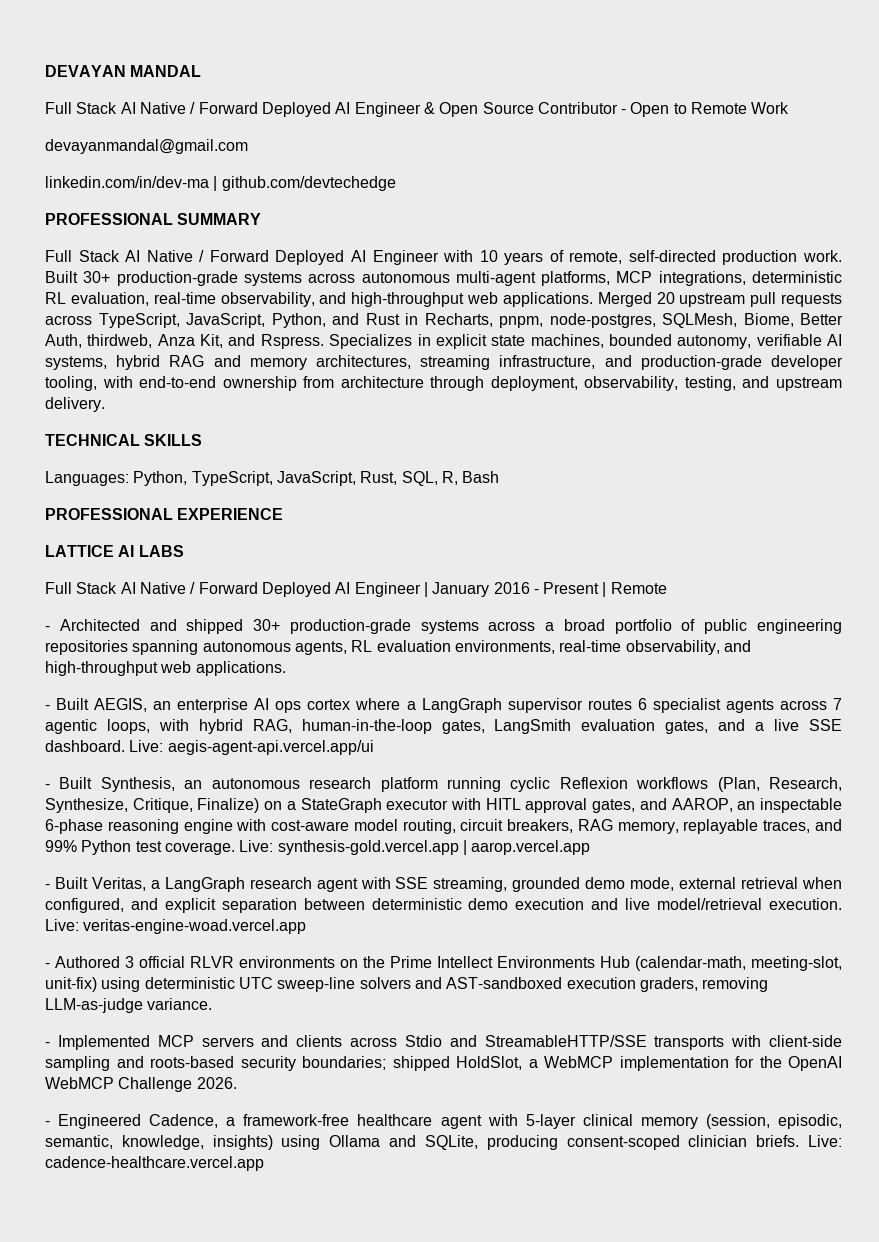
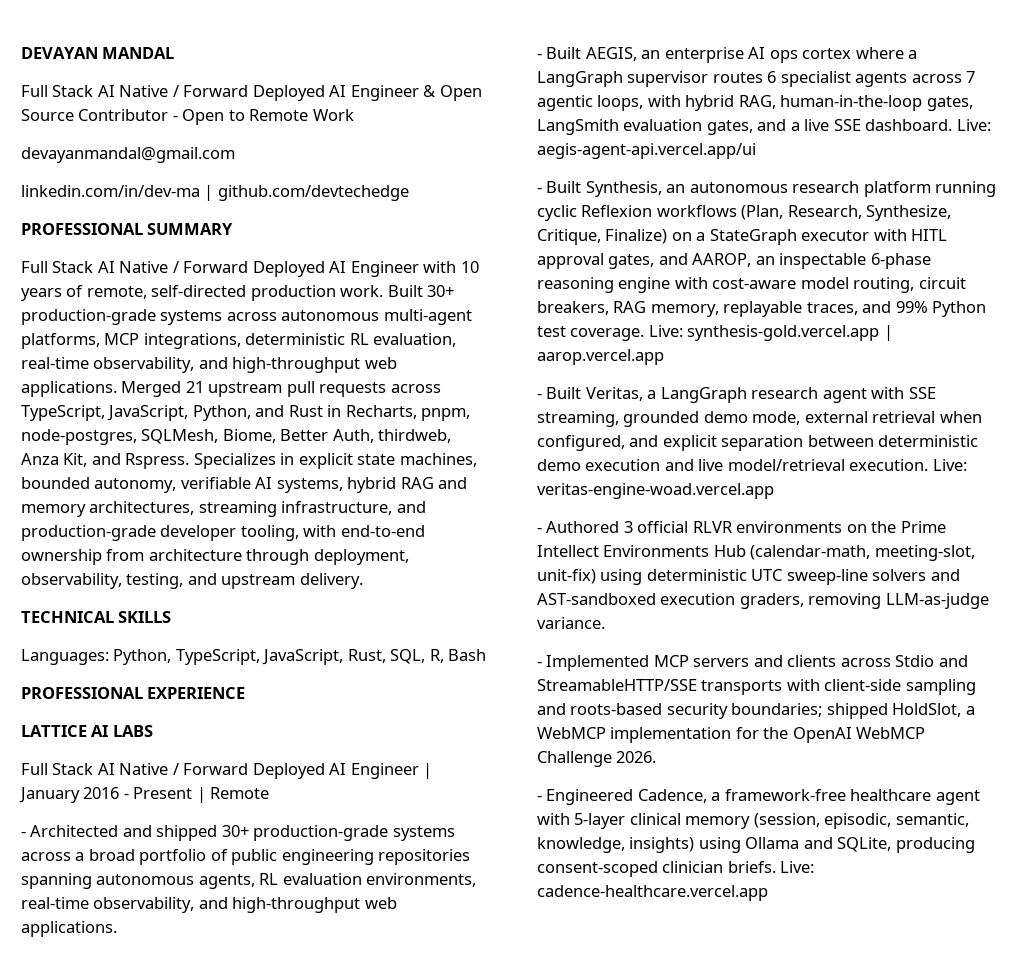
[656,292,675,304] 20 -> [185,381,204,393] 21

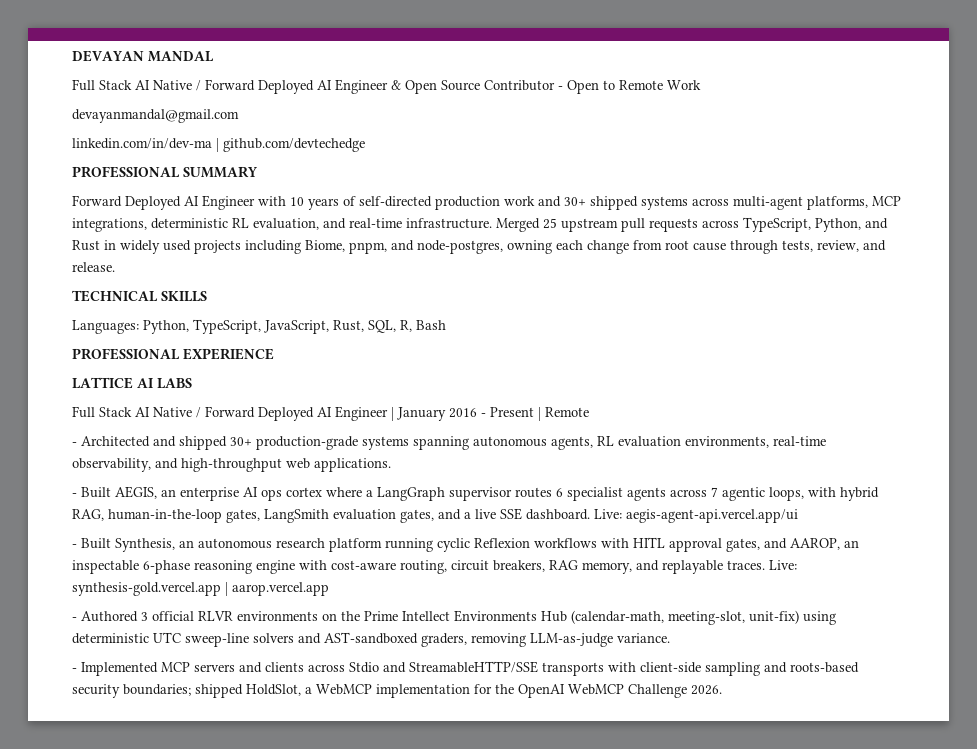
[21,261,179,273] Full Stack AI Native / -> (258, 172) none
[86,286,147,299] remote, -> (356, 201) none
[340,285,455,297] [21,309,380,325] work. Built 30+ production-grade systems across autonomous -> [504,196,729,210] work and 30+ shipped systems across
[21,357,397,373] [21,381,204,397] real-time observability, and high-throughput web applications. Merged 21 -> [323,218,557,232] and real-time infrastructure. Merged 25
[107,405,189,421] JavaScript, -> (811, 224) none
[345,405,471,421] [21,429,452,445] [21,453,477,469] [21,477,468,493] [21,501,426,517] [21,525,425,541] [21,549,409,565] [21,573,363,589] Recharts, pnpm, node-postgres, SQLMesh, Biome, Better Auth, thirdweb, Anza Kit, and Rspress. Specializes in explicit state machines, bounded autonomy, verifiable AI systems, hybrid RAG and memory architectures, streaming infrastructure, and production-grade developer tooling, with end-to-end ownership from architecture through deployment, observability, testing, and upstream delivery. -> [120,240,886,254] [72,262,115,272] widely used projects including Biome, pnpm, and node-postgres, owning each change from root cause through tests, review, and release.
[21,849,471,865] across a broad portfolio of public engineering repositories -> (409, 443) none
[741,205,952,221] [537,229,870,245] (Plan, Research, Synthesize, Critique, Finalize) on a StateGraph executor -> (597, 543) none
[800,277,849,289] model -> (396, 565) none
[723,301,987,317] [537,325,893,341] [537,349,664,365] [537,387,936,403] [537,411,982,427] [537,435,979,451] [537,459,967,471] [537,483,774,499] replayable traces, and 99% Python test coverage. Live: synthesis-gold.vercel.app | aarop.vercel.app // - Built Veritas, a LangGraph research agent with SSE streaming, grounded demo mode, external retrieval when configured, and explicit separation between deterministic demo execution and live model/retrieval execution. Live: veritas-engine-woad.vercel.app -> [636,560,797,574] [72,582,329,596] and replayable traces. Live: synthesis-gold.vercel.app | aarop.vercel.app
[660,593,736,605] execution -> (418, 638) none
[537,789,980,805] [537,813,969,829] [537,837,975,853] [537,861,815,877] [537,885,768,901] // - Engineered Cadence, a framework-free healthcare agent with 5-layer clinical memory (session, episodic, semantic, knowledge, insights) using Ollama and SQLite, producing consent-scoped clinician briefs. Live: cadence-healthcare.vercel.app -> (722, 690) none

